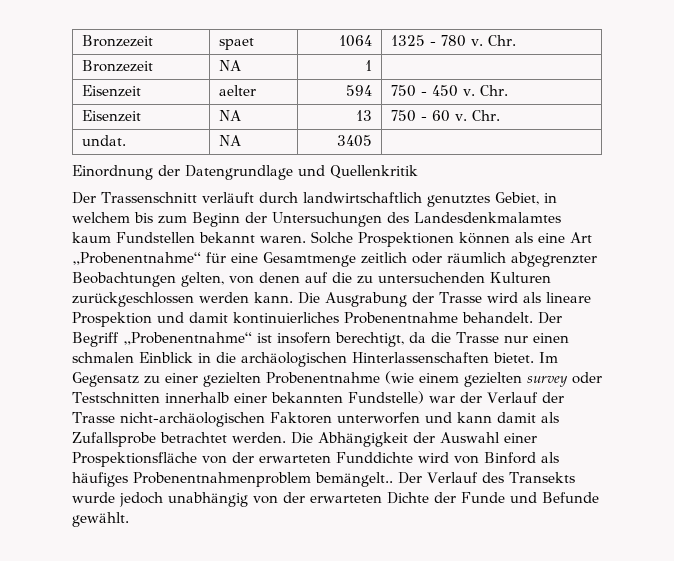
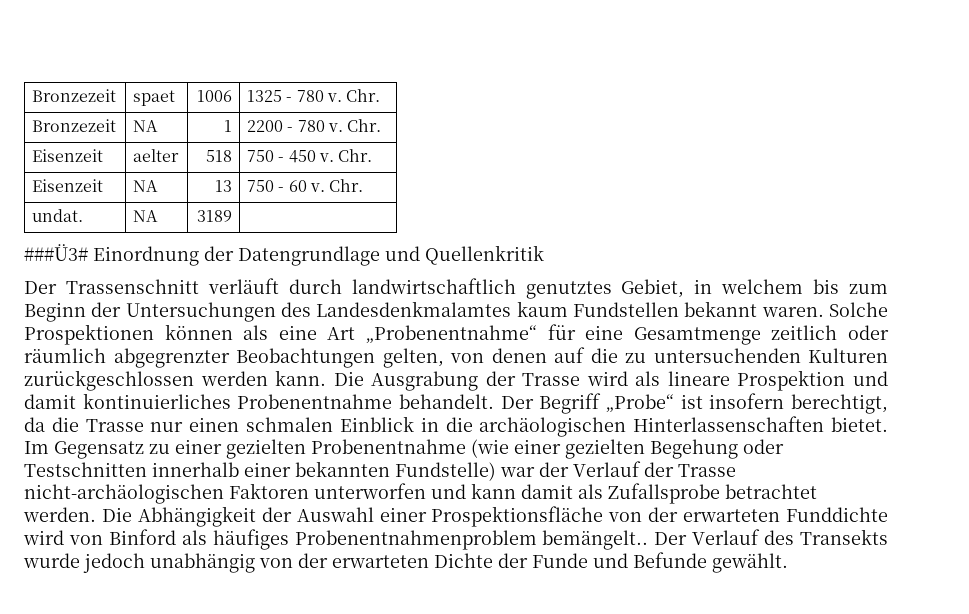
[338,35,372,47] 1064 -> [196,90,232,102] 1006
(372, 65) none -> [247,119,382,132] 2200 - 780 v. Chr.
[345,85,372,96] 594 -> [205,150,232,162] 518
[336,135,372,147] 3405 | // -> [196,210,232,222] [24,244,88,261] 3189 | // ###Ü3#
[123,332,252,345] „Probenentnahme“ -> [606,394,674,412] „Probe“
[419,372,568,387] einem gezielten survey -> [514,439,738,459] einer gezielten Begehung

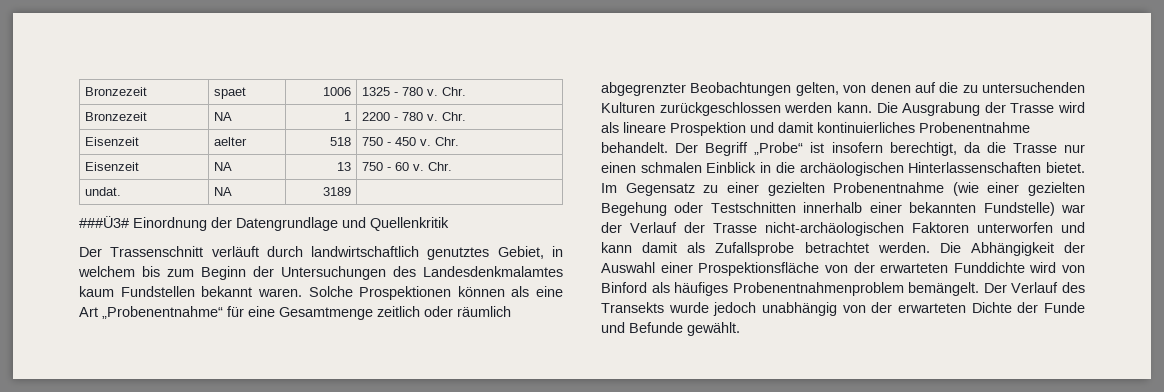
[542,530,649,550] bemängelt.. -> [908,282,980,296] bemängelt.

